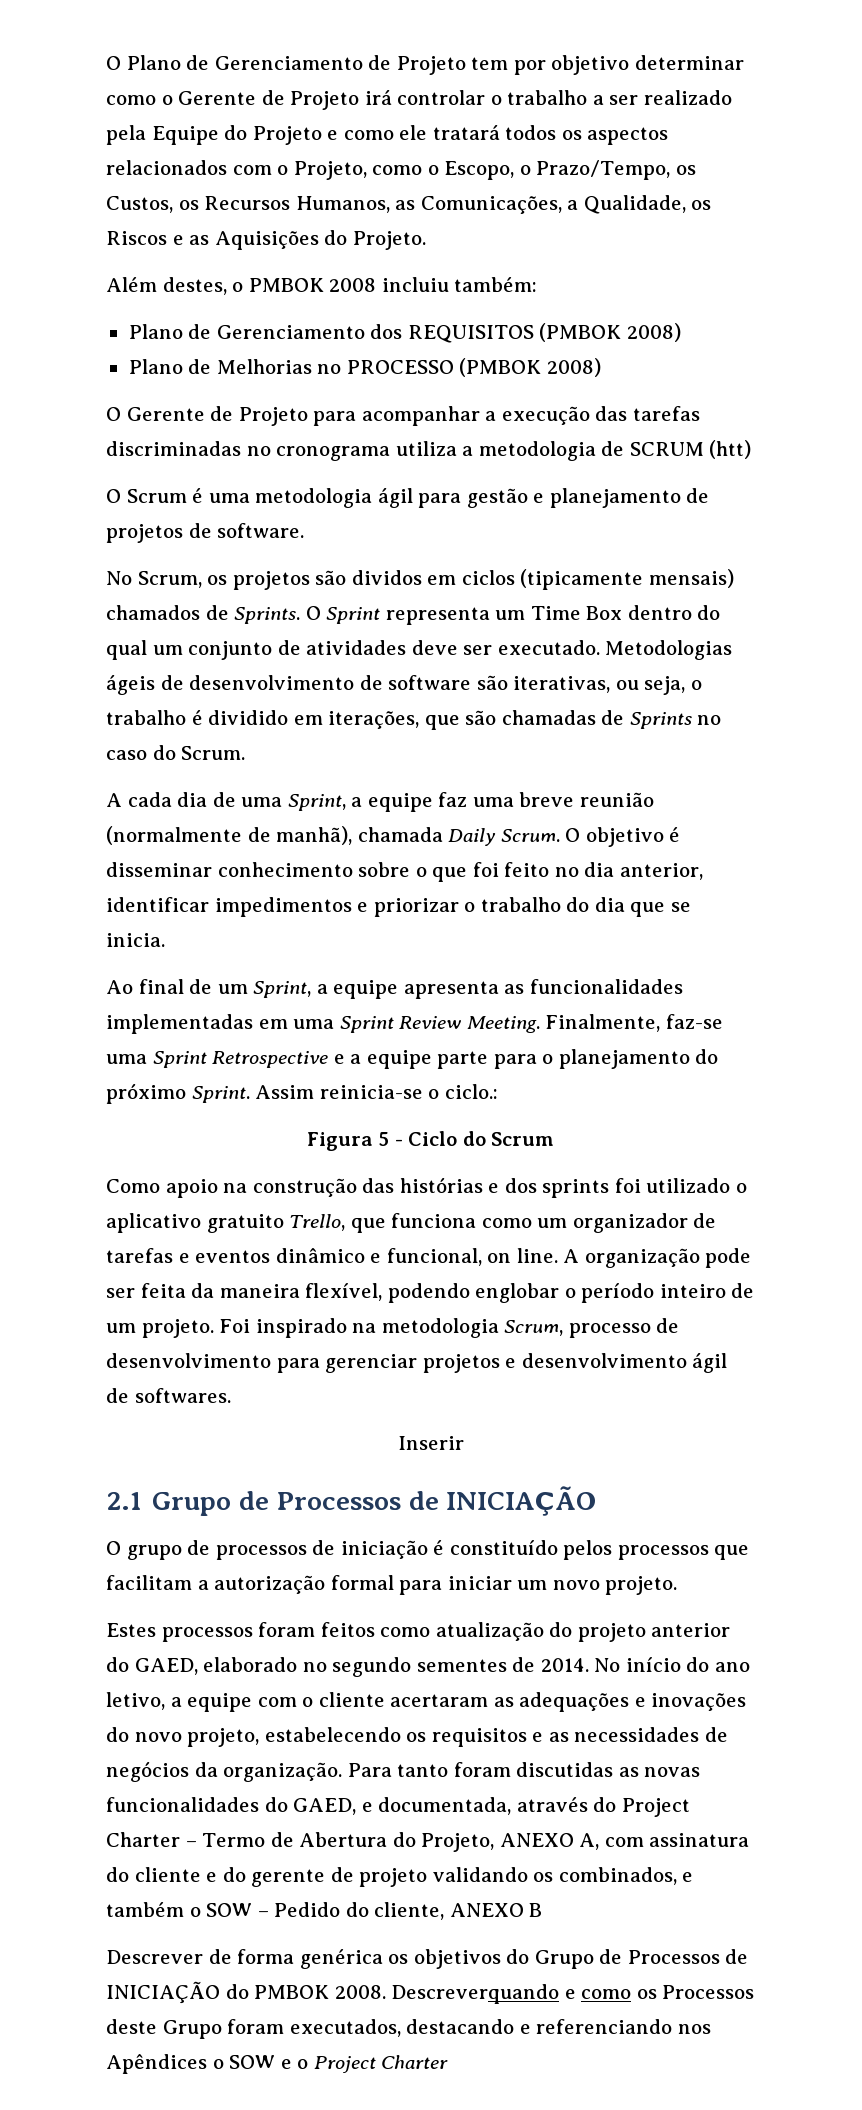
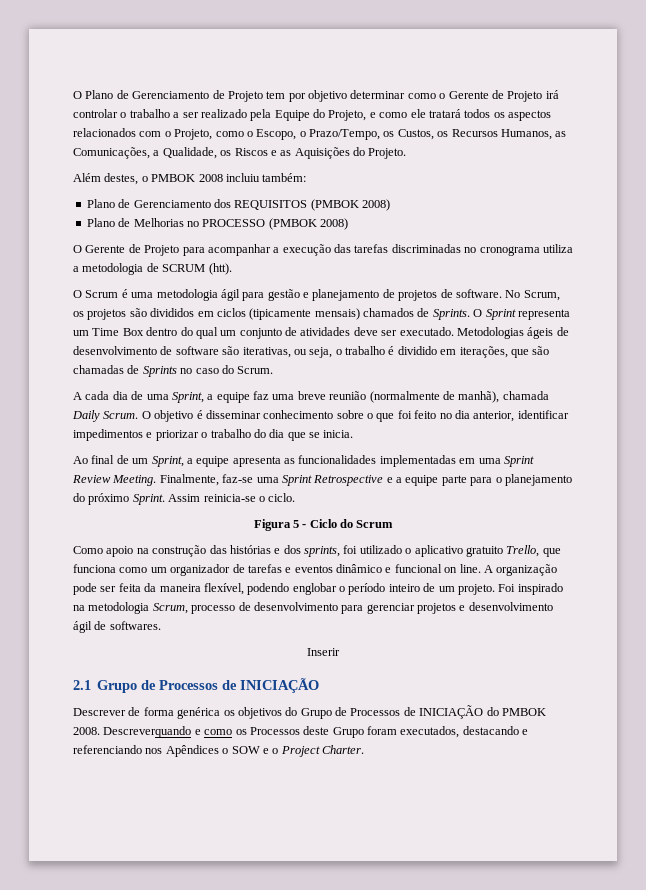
[252,126,322,145] Projeto -> [328,110,367,121] Projeto,
[709,440,752,459] (htt) -> [208,263,232,275] (htt).
(305, 530) // -> (502, 293) none
[351,570,422,585] dividos -> [150,308,195,317] divididos
[444,1084,498,1099] ciclo.: -> [268,493,296,502] ciclo.
[542,1179,610,1198] sprints -> [304,546,340,557] sprints,
[386,1248,482,1266] funcional, -> [394,564,442,573] funcional
[106,1540,750,1560] [106,1575,678,1595] [106,1622,731,1642] [106,1657,750,1677] [106,1692,747,1712] [106,1727,728,1747] [106,1761,701,1782] [106,1797,690,1817] [106,1832,750,1852] [106,1867,694,1887] [106,1902,543,1920] // O grupo de processos de iniciação é constituído pelos processos que facilitam a autorização formal para iniciar um novo projeto. // Estes processos foram feitos como atualização do projeto anterior do GAED, elaborado no segundo sementes de 2014. No início do ano letivo, a equipe com o cliente acertaram as adequações e inovações do novo projeto, estabelecendo os requisitos e as necessidades de negócios da organização. Para tanto foram discutidas as novas funcionalidades do GAED, e documentada, através do Project Charter – Termo de Abertura do Projeto, ANEXO A, com assinatura do cliente e do gerente de projeto validando os combinados, e também o SOW – Pedido do cliente, ANEXO B -> (320, 685) none
[381,2055,449,2069] Charter -> [322,745,364,754] Charter.

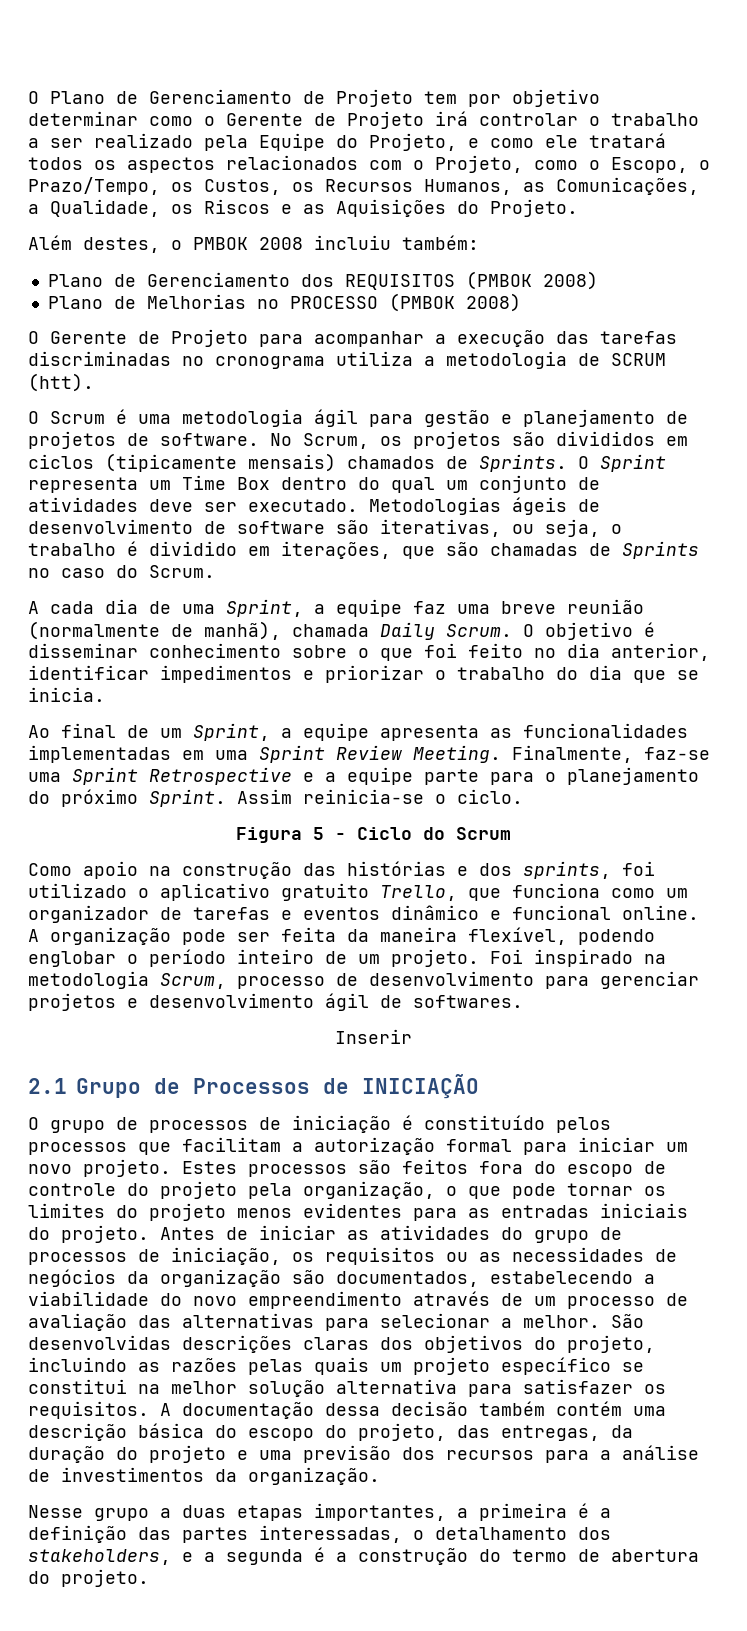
[444,564,481,573] on line. -> [622,905,699,920] online.
[73,705,546,719] [73,726,529,738] [73,745,364,757] Descrever de forma genérica os objetivos do Grupo de Processos de INICIAÇÃO do PMBOK 2008. Descreverquando e como os Processos deste Grupo foram executados, destacando e referenciando nos Apêndices o SOW e o Project Charter. -> [28,1115,611,1133] [28,1137,688,1155] [28,1159,666,1177] [28,1181,666,1199] [28,1203,688,1221] [28,1225,622,1243] [28,1247,677,1265] [28,1269,655,1287] [28,1291,688,1309] [28,1313,644,1331] [28,1335,655,1353] [28,1357,644,1375] [28,1379,666,1397] [28,1401,666,1419] [28,1423,633,1441] [28,1445,699,1463] [28,1467,380,1485] [28,1503,611,1521] [28,1525,611,1543] [28,1547,699,1565] [28,1569,149,1587] O grupo de processos de iniciação é constituído pelos processos que facilitam a autorização formal para iniciar um novo projeto. Estes processos são feitos fora do escopo de controle do projeto pela organização, o que pode tornar os limites do projeto menos evidentes para as entradas iniciais do projeto. Antes de iniciar as atividades do grupo de processos de iniciação, os requisitos ou as necessidades de negócios da organização são documentados, estabelecendo a viabilidade do novo empreendimento através de um processo de avaliação das alternativas para selecionar a melhor. São desenvolvidas descrições claras dos objetivos do projeto, incluindo as razões pelas quais um projeto específico se constitui na melhor solução alternativa para satisfazer os requisitos. A documentação dessa decisão também contém uma descrição básica do escopo do projeto, das entregas, da duração do projeto e uma previsão dos recursos para a análise de investimentos da organização. // Nesse grupo a duas etapas importantes, a primeira é a definição das partes interessadas, o detalhamento dos stakeholders, e a segunda é a construção do termo de abertura do projeto.

